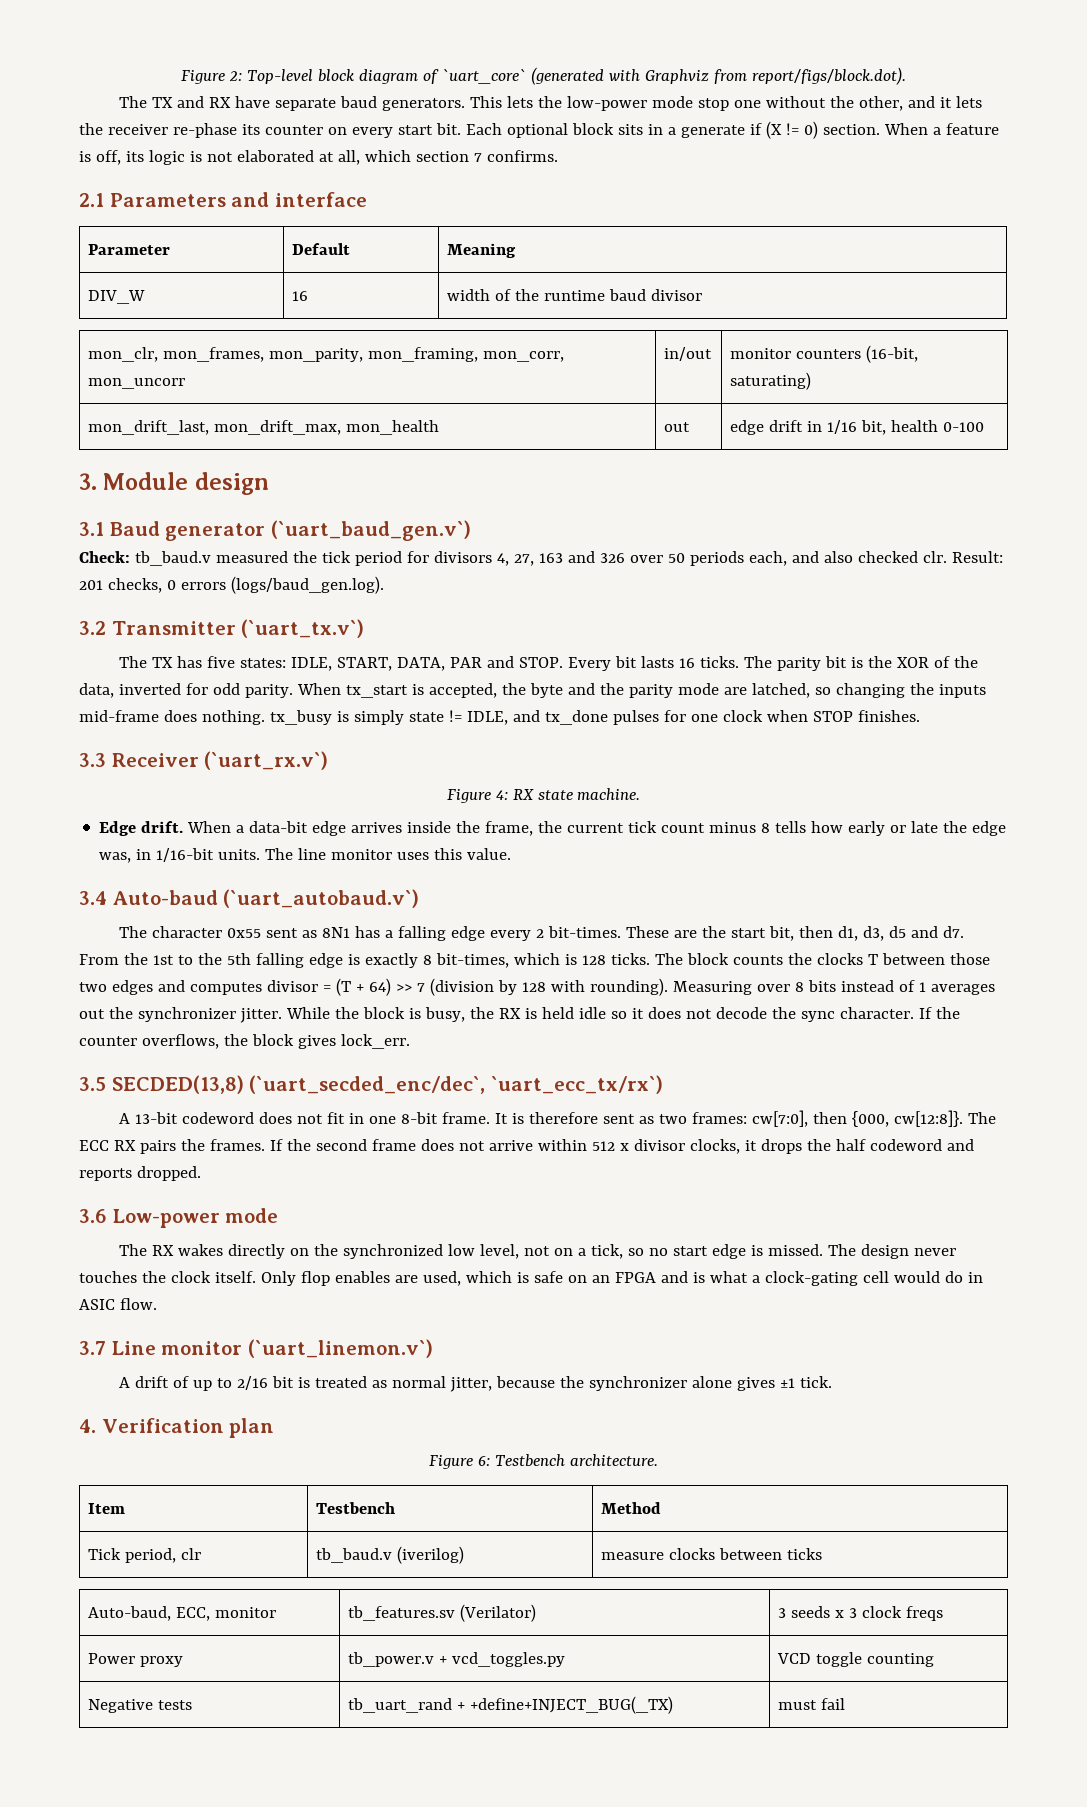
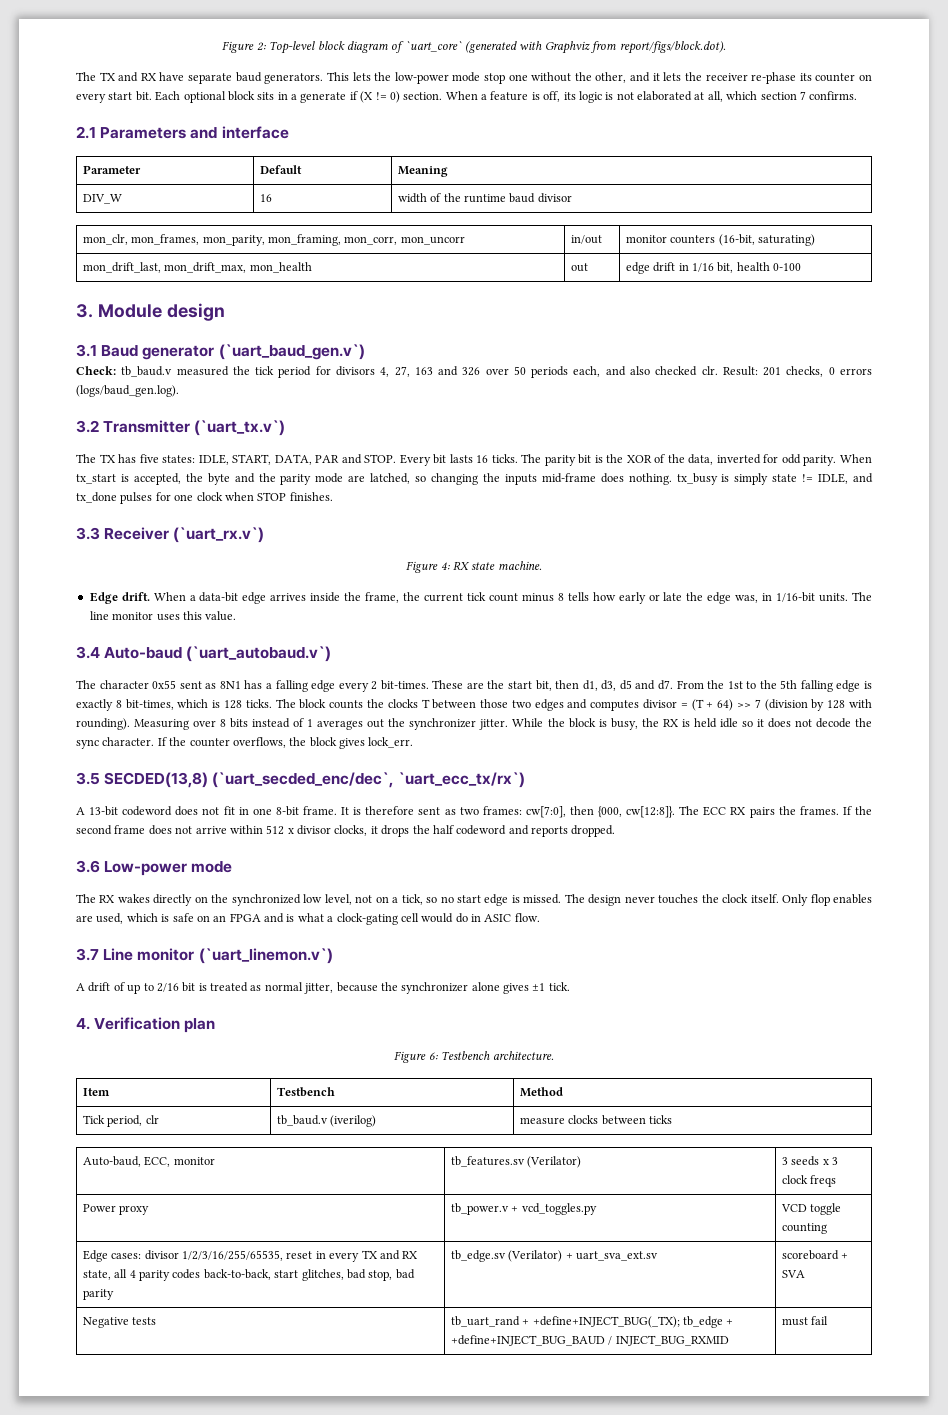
[87,1699,192,1713] [347,1696,673,1714] Negative tests | tb_uart_rand + +define+INJECT_BUG(_TX) -> [82,1250,419,1262] [82,1269,415,1281] [82,1289,114,1300] [450,1250,658,1262] [781,1250,849,1260] [781,1270,805,1278] [82,1317,157,1328] [450,1316,734,1328] [450,1335,729,1346] Edge cases: divisor 1/2/3/16/255/65535, reset in every TX and RX state, all 4 parity codes back-to-back, start glitches, bad stop, bad parity | tb_edge.sv (Verilator) + uart_sva_ext.sv | scoreboard + SVA // Negative tests | tb_uart_rand + +define+INJECT_BUG(_TX); tb_edge + +define+INJECT_BUG_BAUD / INJECT_BUG_RXMID

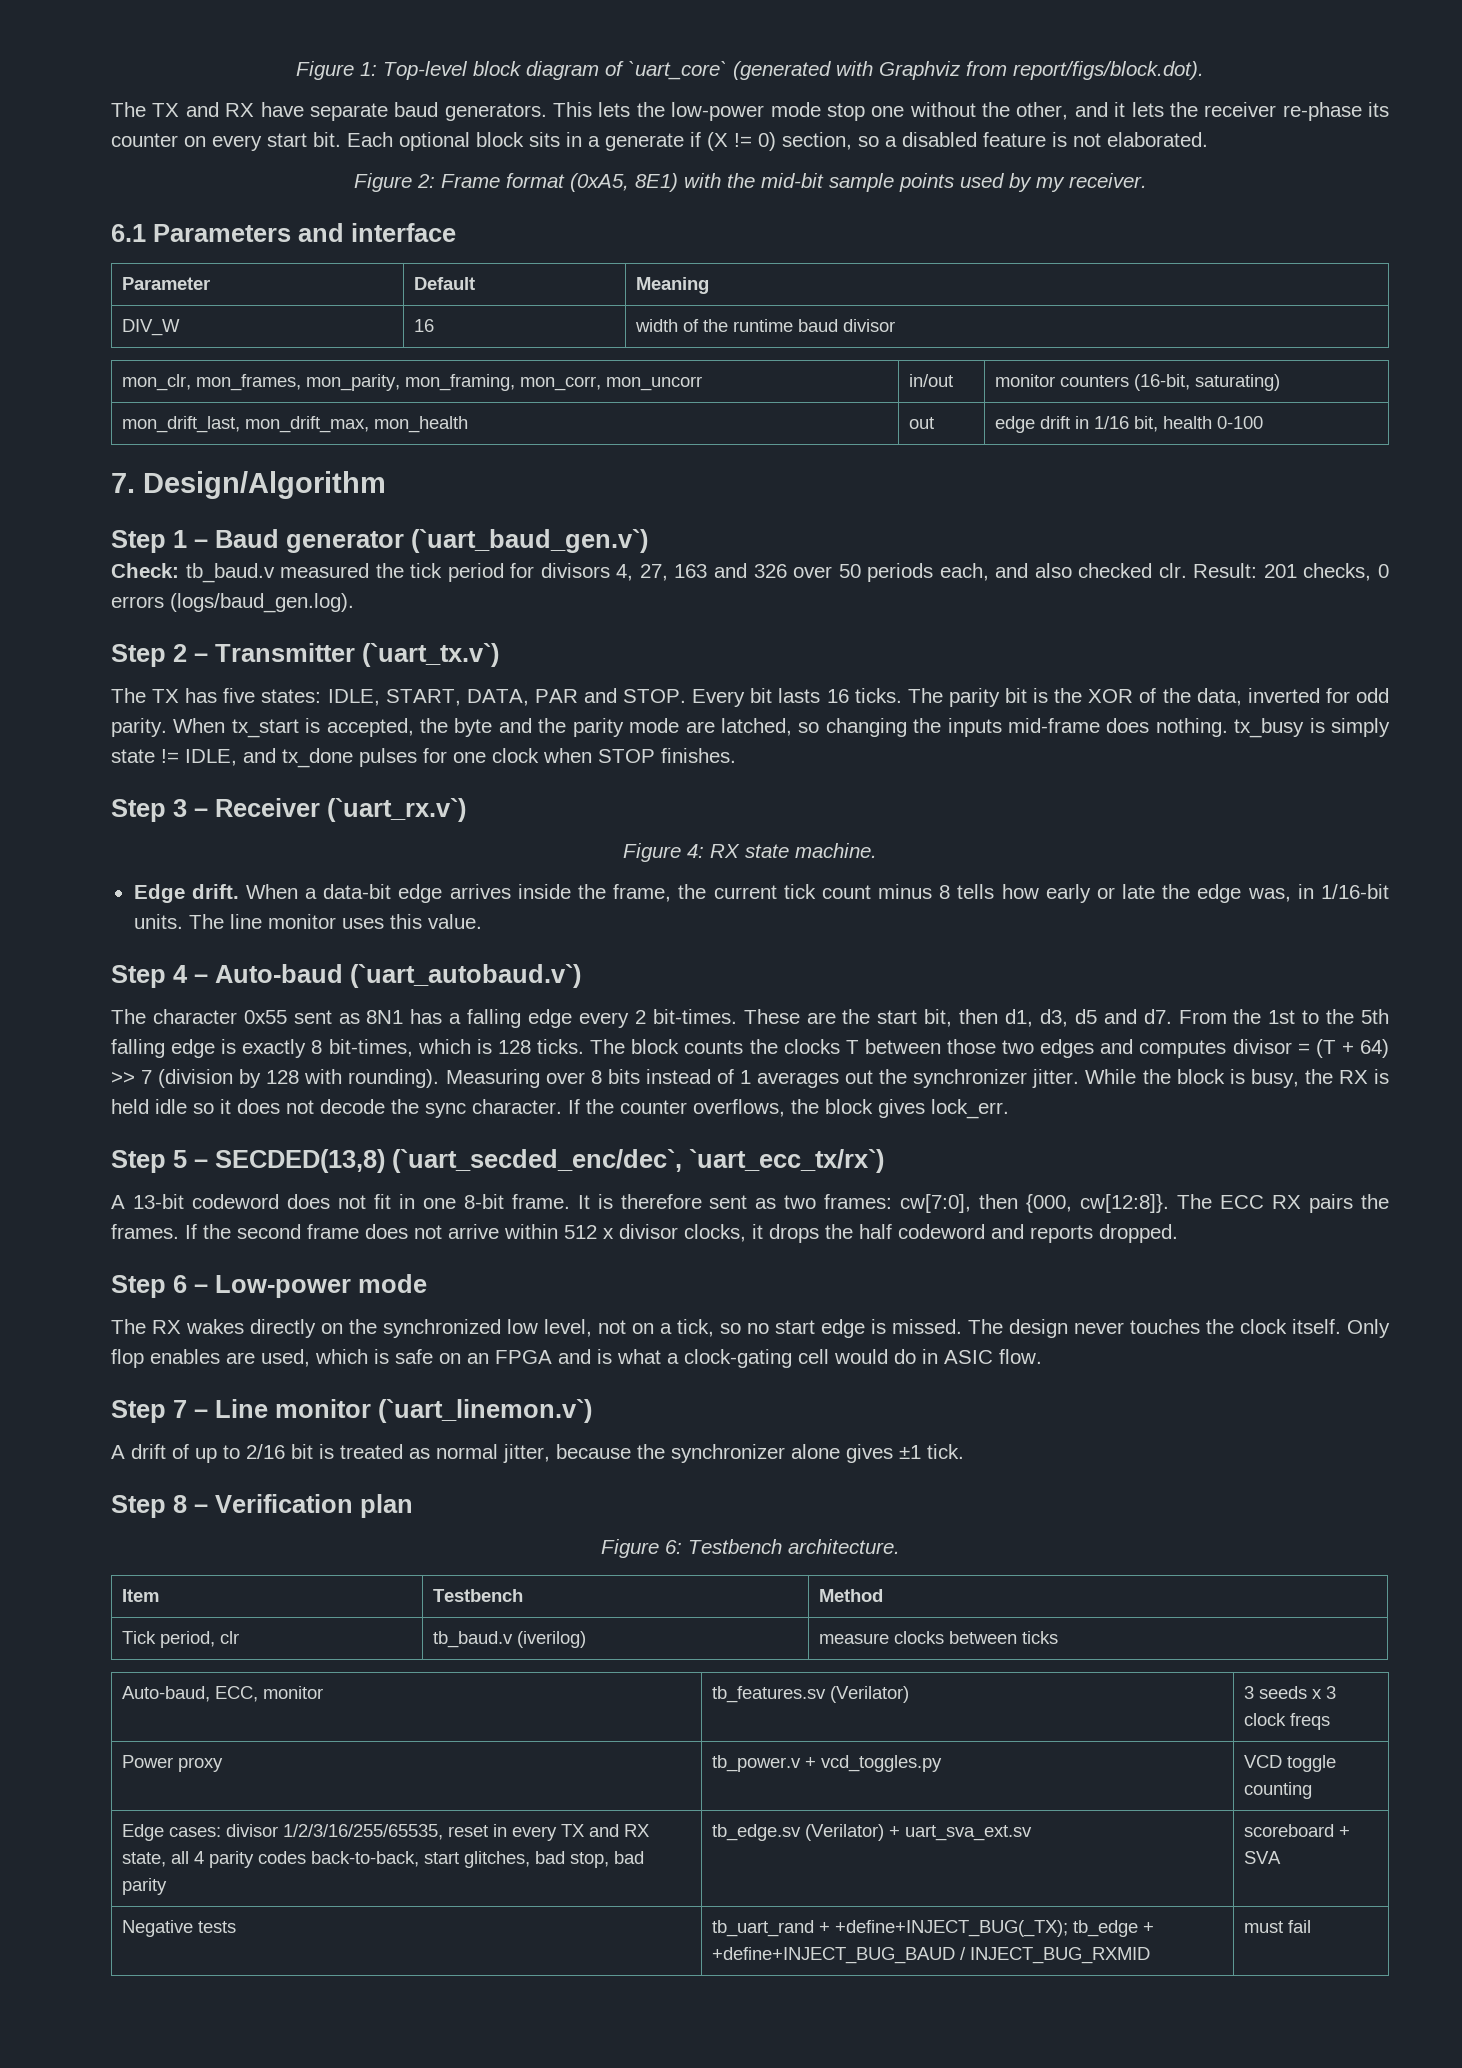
[222,41,266,53] Figure 2: -> [296,61,377,80] Figure 1:
[403,91,858,103] [76,126,96,139] section. When a feature is off, its logic is not elaborated at all, which section 7 confirms. // 2.1 -> [782,132,1208,150] [353,173,1147,192] [111,224,146,242] section, so a disabled feature is not elaborated. // Figure 2: Frame format (0xA5, 8E1) with the mid-bit sample points used by my receiver. // 6.1
[76,303,225,321] [76,344,97,357] 3. Module design // 3.1 -> [111,471,386,499] [111,530,208,553] 7. Design/Algorithm // Step 1 –
[76,420,99,433] 3.2 -> [111,644,208,667] Step 2 –
[76,527,100,540] 3.3 -> [111,799,208,822] Step 3 –
[76,646,100,659] 3.4 -> [111,965,208,988] Step 4 –
[76,772,100,785] 3.5 -> [111,1150,208,1173] Step 5 –
[76,860,100,873] 3.6 -> [111,1275,208,1298] Step 6 –
[76,948,99,961] 3.7 -> [111,1400,208,1423] Step 7 –
[76,1018,90,1030] 4. -> [111,1495,208,1518] Step 8 –

